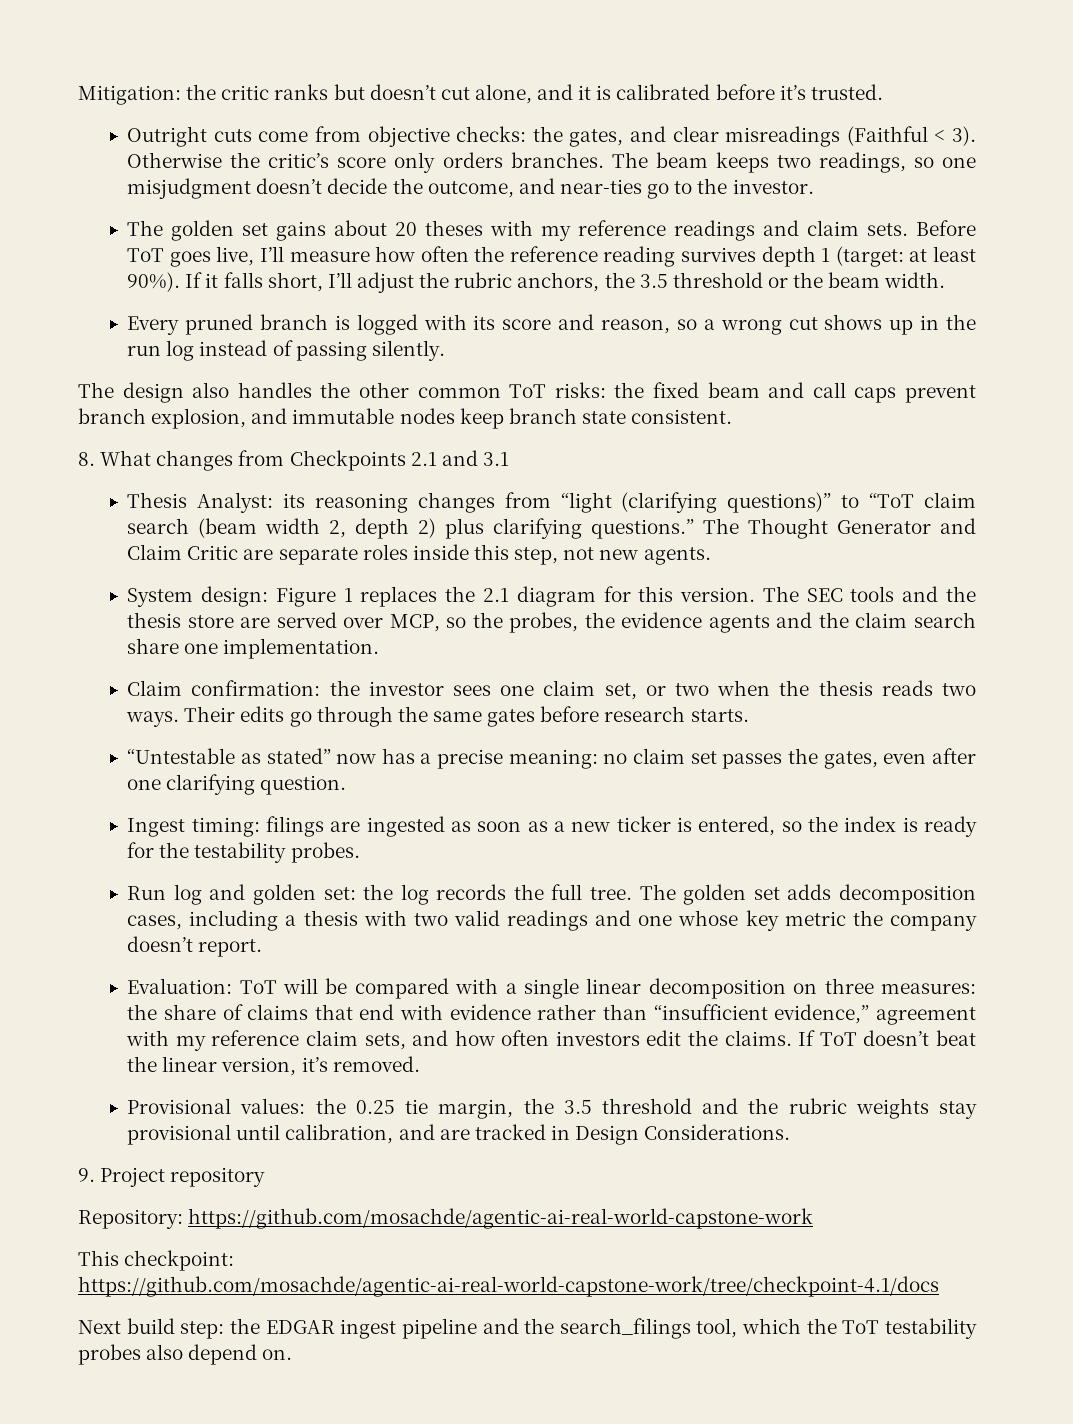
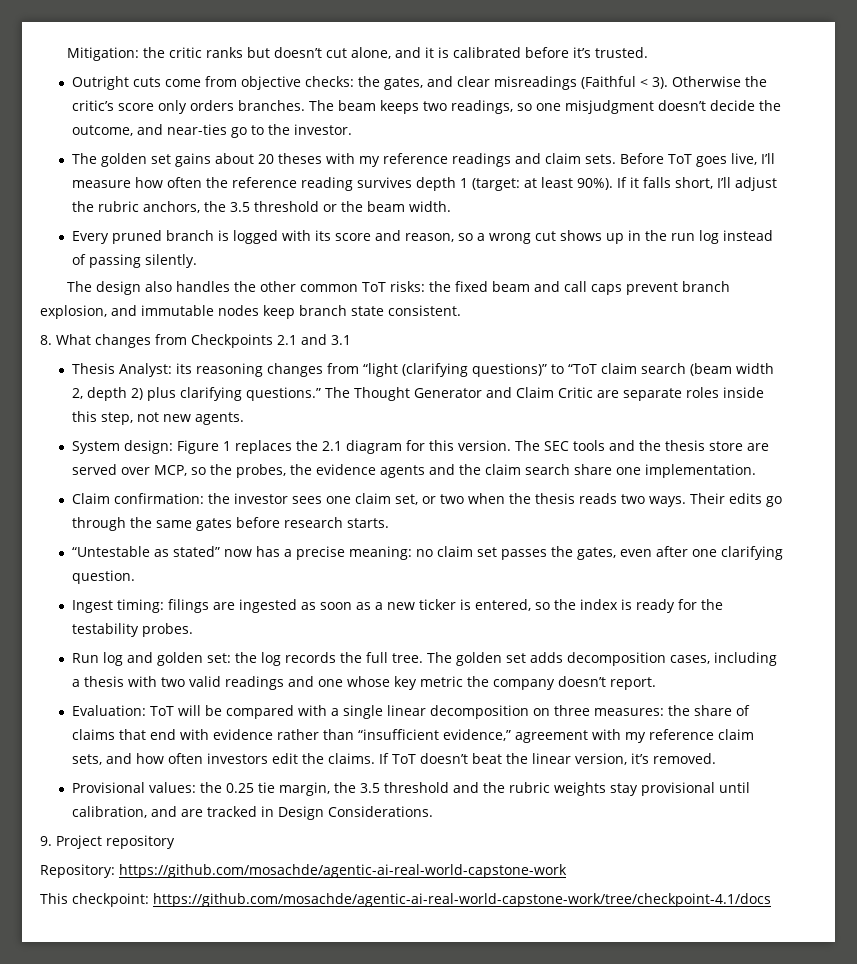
[78,1318,977,1339] [78,1344,293,1365] // Next build step: the EDGAR ingest pipeline and the search_filings tool, which the ToT testability probes also depend on. -> (771, 900) none

